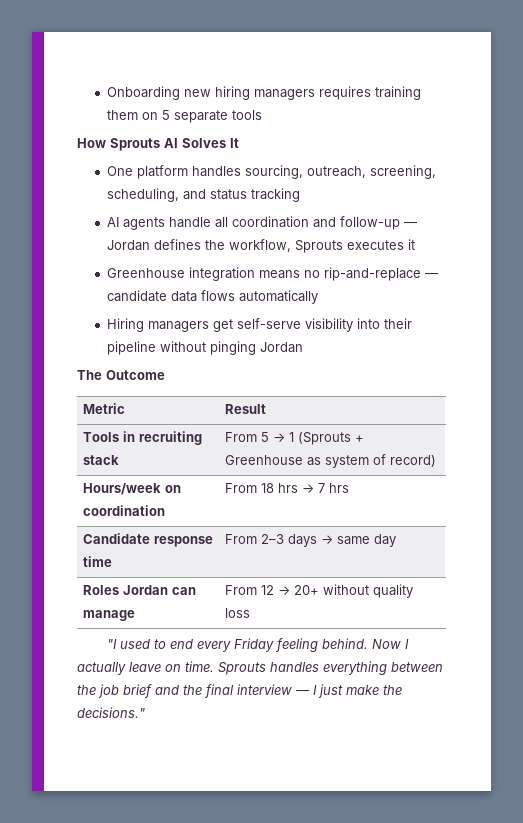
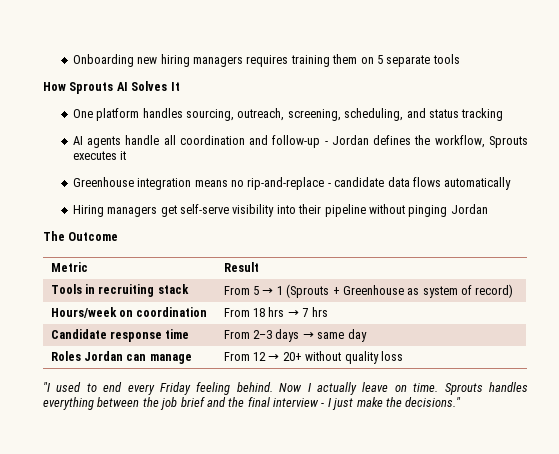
[403,222,417,227] — -> [324,141,328,145] -
[424,273,438,278] — -> [327,183,331,187] -
[296,690,310,695] — -> [321,403,325,407] -

